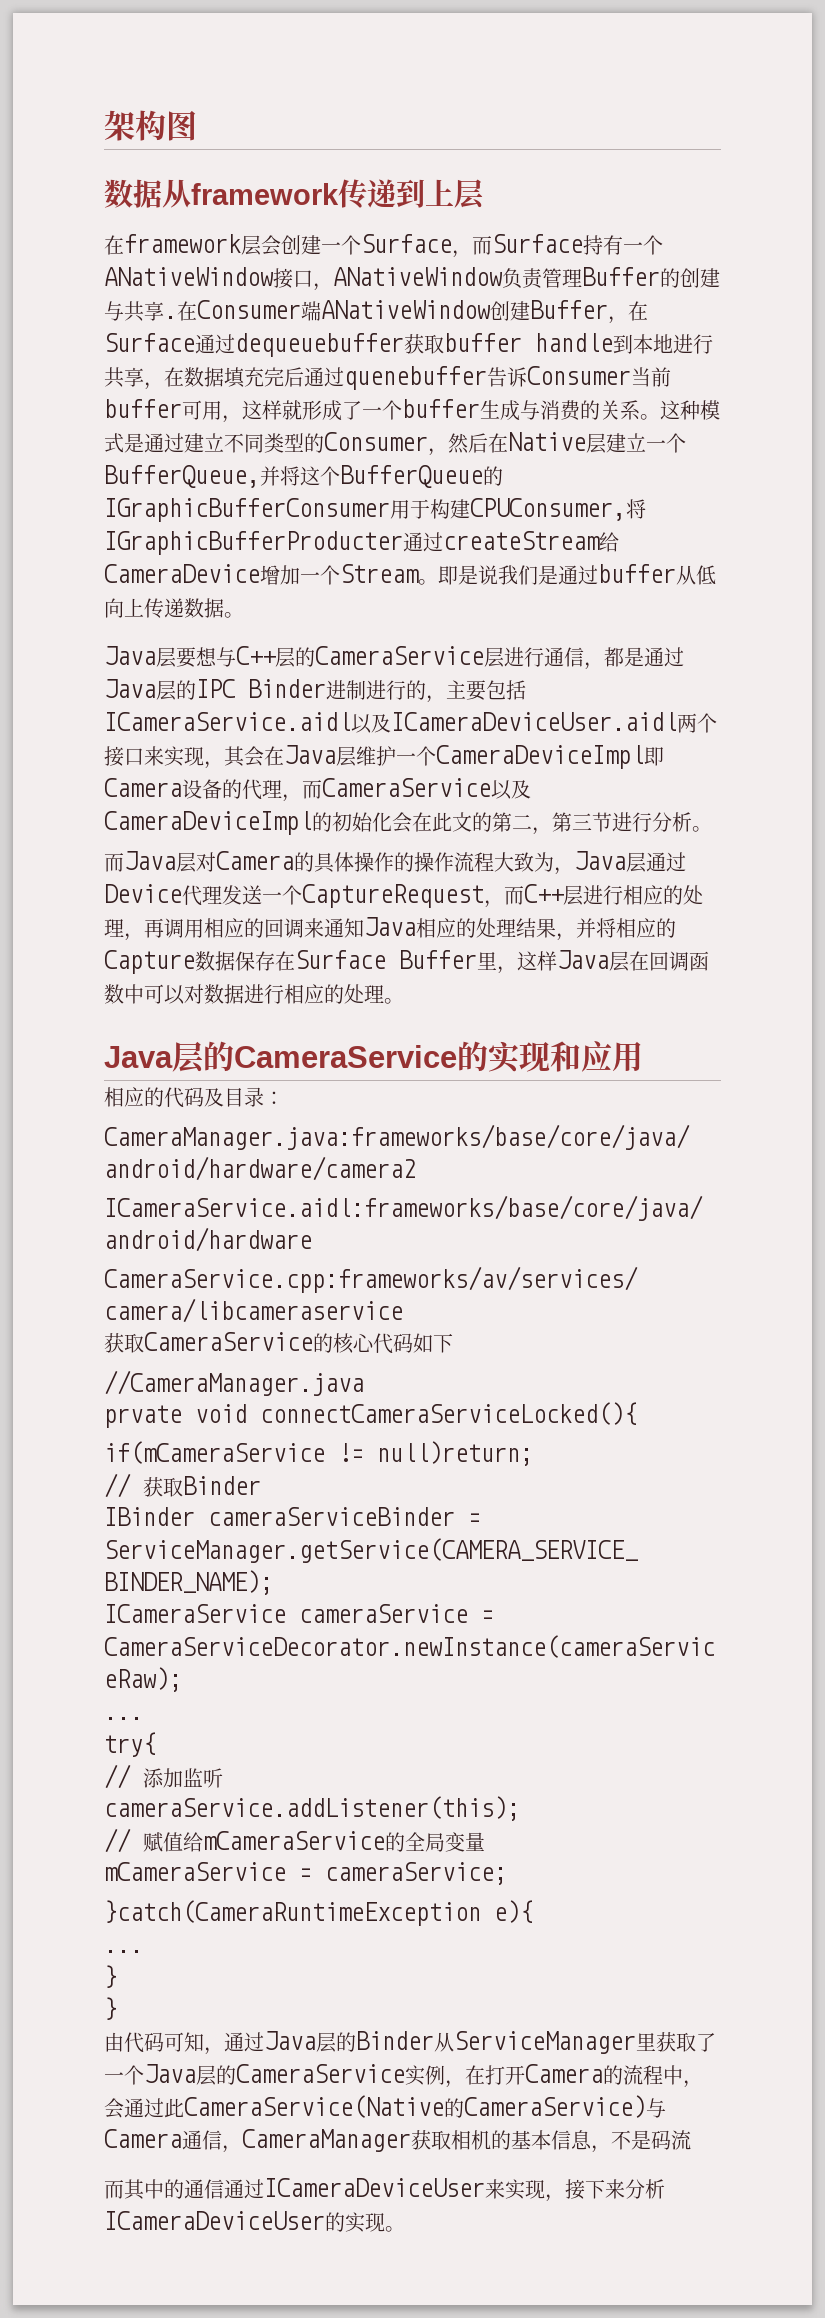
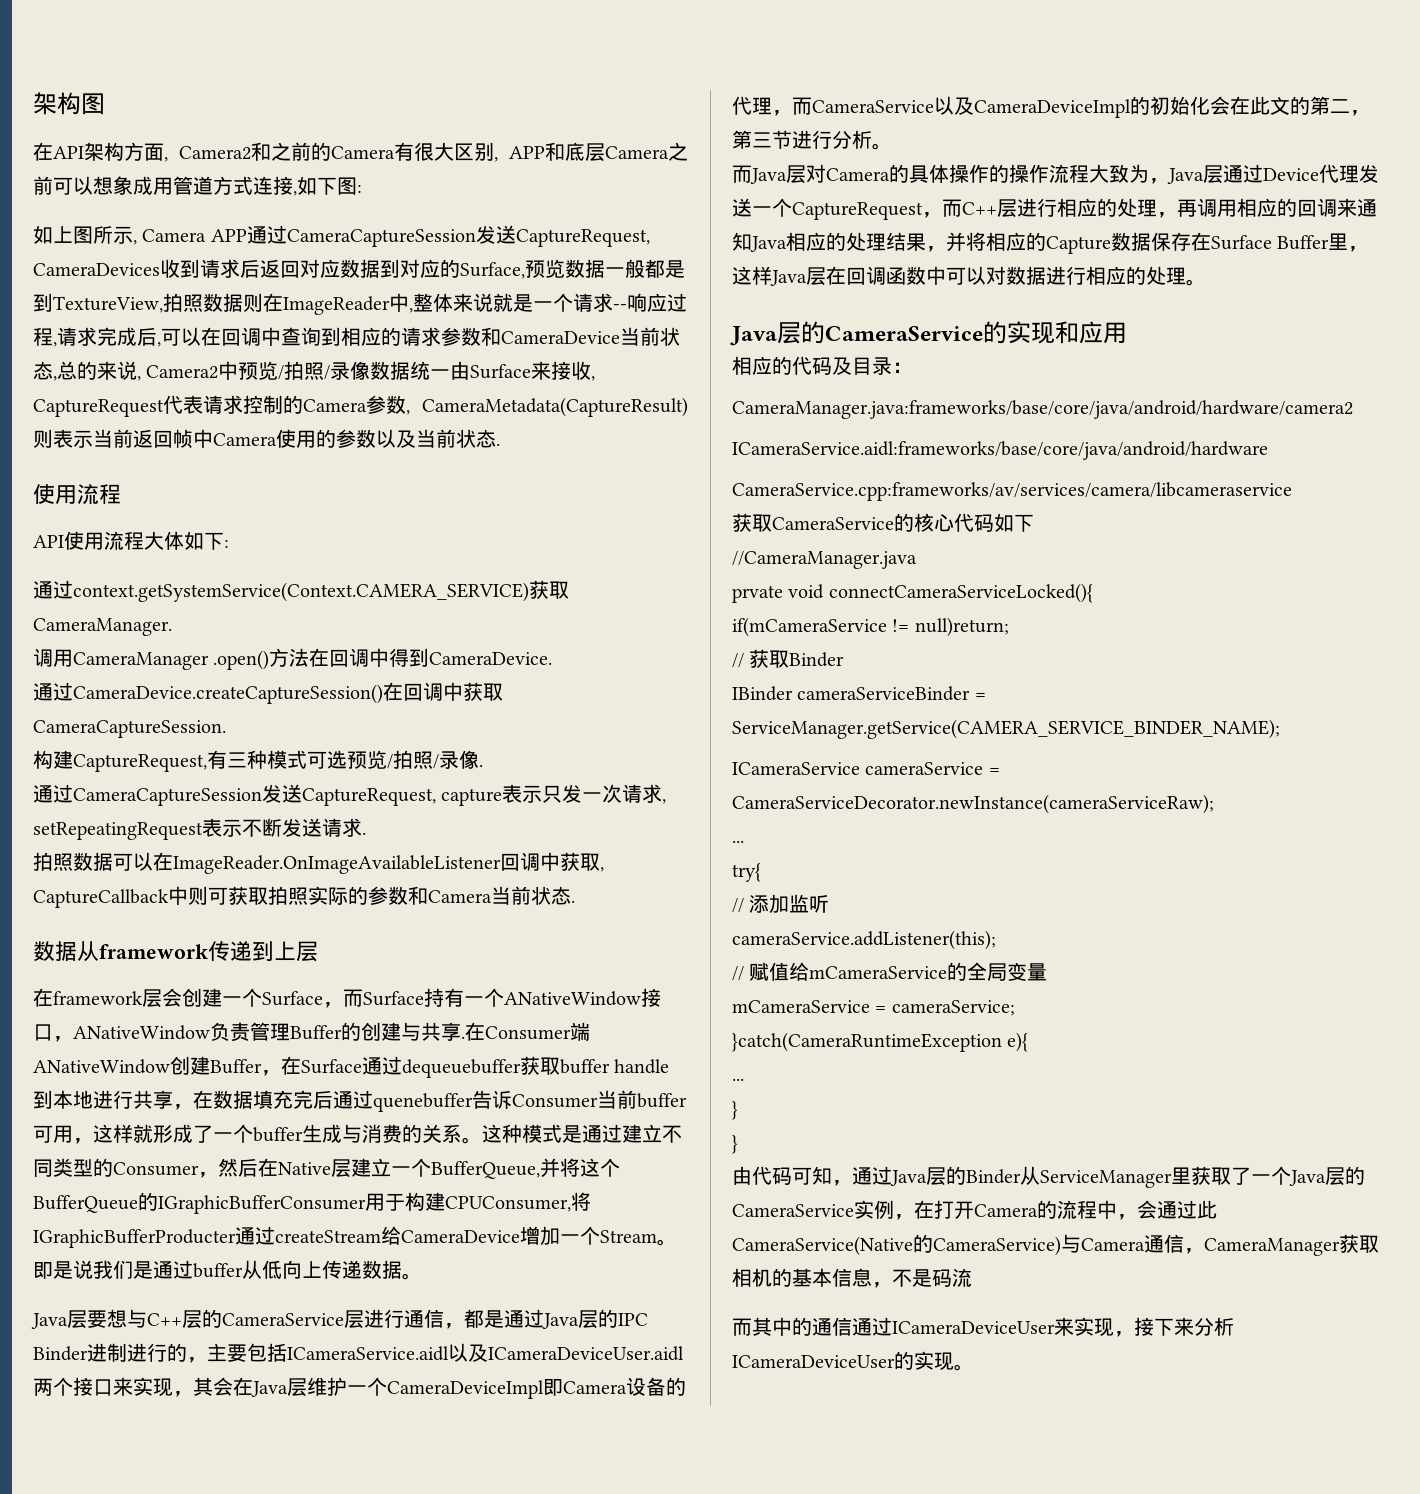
(197, 125) none -> [33,142,688,162] [33,176,362,196] [33,225,650,247] [33,259,685,279] [33,293,687,315] [33,327,680,347] [33,361,596,381] [33,395,688,417] [33,429,500,449] [33,484,121,505] [33,531,229,550] [33,580,569,602] [33,618,172,636] [33,648,553,670] [33,682,503,704] [33,720,226,738] [33,750,483,772] [33,784,667,806] [33,818,366,840] [33,852,604,874] [33,886,575,908] // 在API架构方面, Camera2和之前的Camera有很大区别, APP和底层Camera之前可以想象成用管道方式连接,如下图: // 如上图所示, Camera APP通过CameraCaptureSession发送CaptureRequest, CameraDevices收到请求后返回对应数据到对应的Surface,预览数据一般都是到TextureView,拍照数据则在ImageReader中,整体来说就是一个请求--响应过程,请求完成后,可以在回调中查询到相应的请求参数和CameraDevice当前状态,总的来说, Camera2中预览/拍照/录像数据统一由Surface来接收, CaptureRequest代表请求控制的Camera参数, CameraMetadata(CaptureResult)则表示当前返回帧中Camera使用的参数以及当前状态. // 使用流程 // API使用流程大体如下: // 通过context.getSystemService(Context.CAMERA_SERVICE)获取CameraManager. // 调用CameraManager .open()方法在回调中得到CameraDevice. // 通过CameraDevice.createCaptureSession()在回调中获取CameraCaptureSession. // 构建CaptureRequest,有三种模式可选预览/拍照/录像. // 通过CameraCaptureSession发送CaptureRequest, capture表示只发一次请求, setRepeatingRequest表示不断发送请求. // 拍照数据可以在ImageReader.OnImageAvailableListener回调中获取, CaptureCallback中则可获取拍照实际的参数和Camera当前状态.

